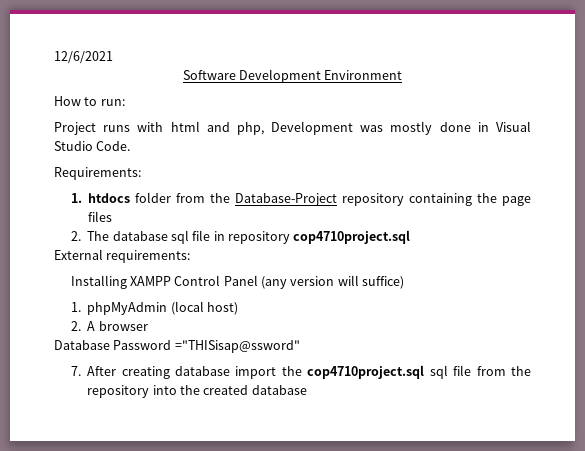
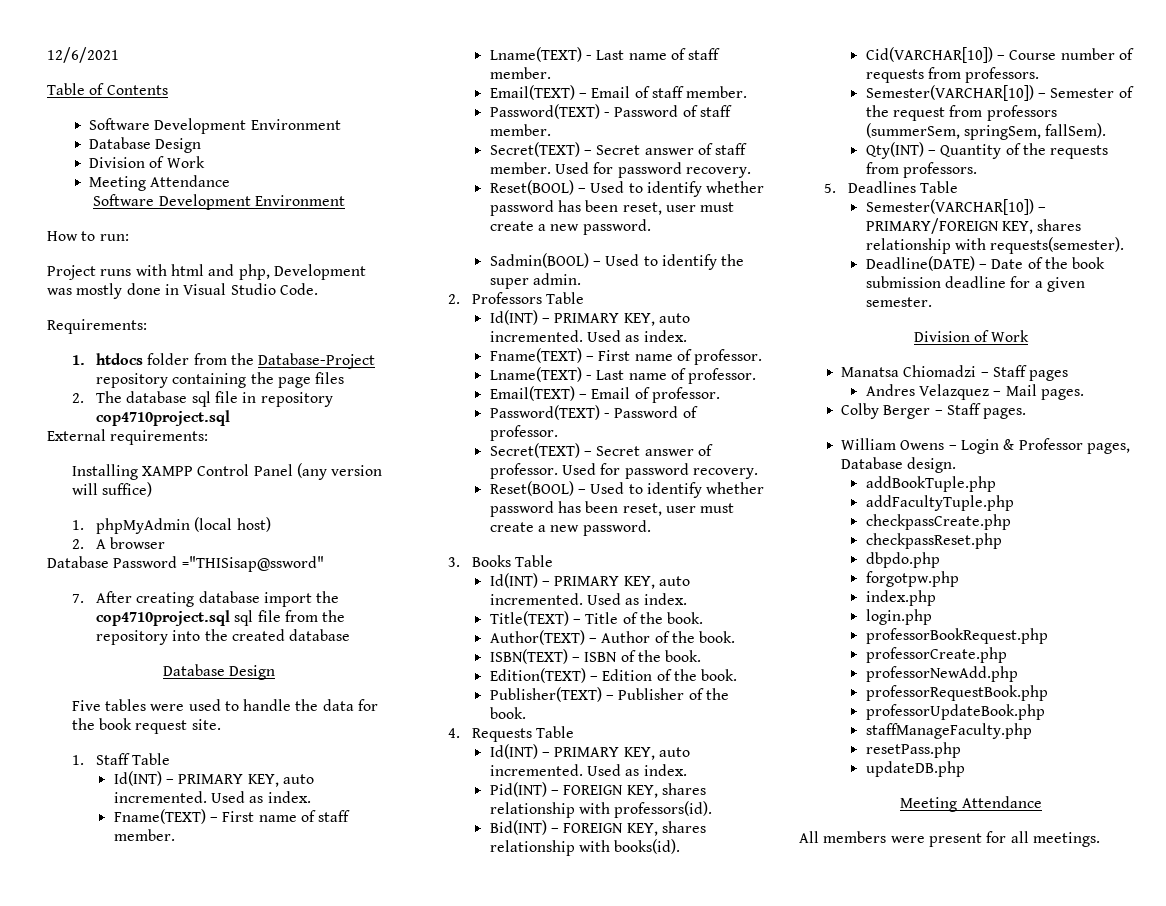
(113, 57) none -> [47,83,168,95] [89,118,341,134] [89,137,202,153] [89,156,205,168] [89,175,231,191] // Table of Contents // Software Development Environment // Database Design // Division of Work // Meeting Attendance
(307, 390) none -> [162,664,276,680] [71,699,379,711] [71,718,221,734] [71,753,171,765] [113,771,314,787] [113,791,311,803] [113,809,351,824] [113,829,175,841] [489,47,721,62] [489,67,551,79] [489,85,748,100] [489,104,732,119] [489,124,551,136] [489,142,748,157] [489,162,751,178] [489,180,765,197] [489,200,735,216] [489,219,651,235] [489,253,745,270] [489,273,582,289] [447,292,585,304] [489,310,690,326] [489,330,687,342] [489,348,763,365] [489,367,757,384] [489,386,720,403] [489,405,698,420] [489,425,558,441] [489,443,713,458] [489,463,758,479] [489,481,765,498] [489,501,735,517] [489,520,651,536] [447,555,554,567] [489,573,690,589] [489,593,687,605] [489,611,704,626] [489,630,736,645] [489,649,702,664] [489,668,738,683] [489,687,729,702] [489,707,526,719] [447,726,575,742] [489,744,690,760] [489,764,687,776] [489,782,706,798] [489,801,713,818] [489,820,706,836] [489,839,681,856] [865,47,1134,63] [865,67,1040,83] [865,85,1134,101] [865,105,1057,121] [865,123,1107,140] [865,142,1109,159] [865,162,978,178] [823,181,959,193] [865,199,1047,215] [865,218,1082,234] [865,237,1125,254] [865,256,1106,271] [865,276,1085,292] [865,297,932,307] [913,330,1030,342] [841,365,1069,381] [865,384,1084,400] [841,403,1027,419] [841,438,1131,454] [841,457,957,473] [865,476,996,492] [865,495,1014,511] [865,514,1011,530] [865,533,1002,549] [865,552,940,568] [865,571,959,587] [865,590,936,606] [865,609,932,625] [865,628,1048,644] [865,647,1007,663] [865,666,1018,682] [865,685,1048,701] [865,704,1045,720] [865,723,1032,739] [865,742,961,758] [865,761,965,777] [900,796,1042,812] [799,831,1100,847] // Database Design // Five tables were used to handle the data for the book request site. // 1. Staff Table // Id(INT) – PRIMARY KEY, auto incremented. Used as index. // Fname(TEXT) – First name of staff member. // Lname(TEXT) - Last name of staff member. // Email(TEXT) – Email of staff member. // Password(TEXT) - Password of staff member. // Secret(TEXT) – Secret answer of staff member. Used for password recovery. // Reset(BOOL) – Used to identify whether password has been reset, user must create a new password. // Sadmin(BOOL) – Used to identify the super admin. // 2. Professors Table // Id(INT) – PRIMARY KEY, auto incremented. Used as index. // Fname(TEXT) – First name of professor. // Lname(TEXT) - Last name of professor. // Email(TEXT) – Email of professor. // Password(TEXT) - Password of professor. // Secret(TEXT) – Secret answer of professor. Used for password recovery. // Reset(BOOL) – Used to identify whether password has been reset, user must create a new password. // 3. Books Table // Id(INT) – PRIMARY KEY, auto incremented. Used as index. // Title(TEXT) – Title of the book. // Author(TEXT) – Author of the book. // ISBN(TEXT) – ISBN of the book. // Edition(TEXT) – Edition of the book. // Publisher(TEXT) – Publisher of the book. // 4. Requests Table // Id(INT) – PRIMARY KEY, auto incremented. Used as index. // Pid(INT) – FOREIGN KEY, shares relationship with professors(id). // Bid(INT) – FOREIGN KEY, shares relationship with books(id). // Cid(VARCHAR[10]) – Course number of requests from professors. // Semester(VARCHAR[10]) – Semester of the request from professors (summerSem, springSem, fallSem). // Qty(INT) – Quantity of the requests from professors. // 5. Deadlines Table // Semester(VARCHAR[10]) – PRIMARY/FOREIGN KEY, shares relationship with requests(semester). // Deadline(DATE) – Date of the book submission deadline for a given semester. // Division of Work // Manatsa Chiomadzi – Staff pages // Andres Velazquez – Mail pages. // Colby Berger – Staff pages. // William Owens – Login & Professor pages, Database design. // addBookTuple.php // addFacultyTuple.php // checkpassCreate.php // checkpassReset.php // dbpdo.php // forgotpw.php // index.php // login.php // professorBookRequest.php // professorCreate.php // professorNewAdd.php // professorRequestBook.php // professorUpdateBook.php // staffManageFaculty.php // resetPass.php // updateDB.php // Meeting Attendance // All members were present for all meetings.

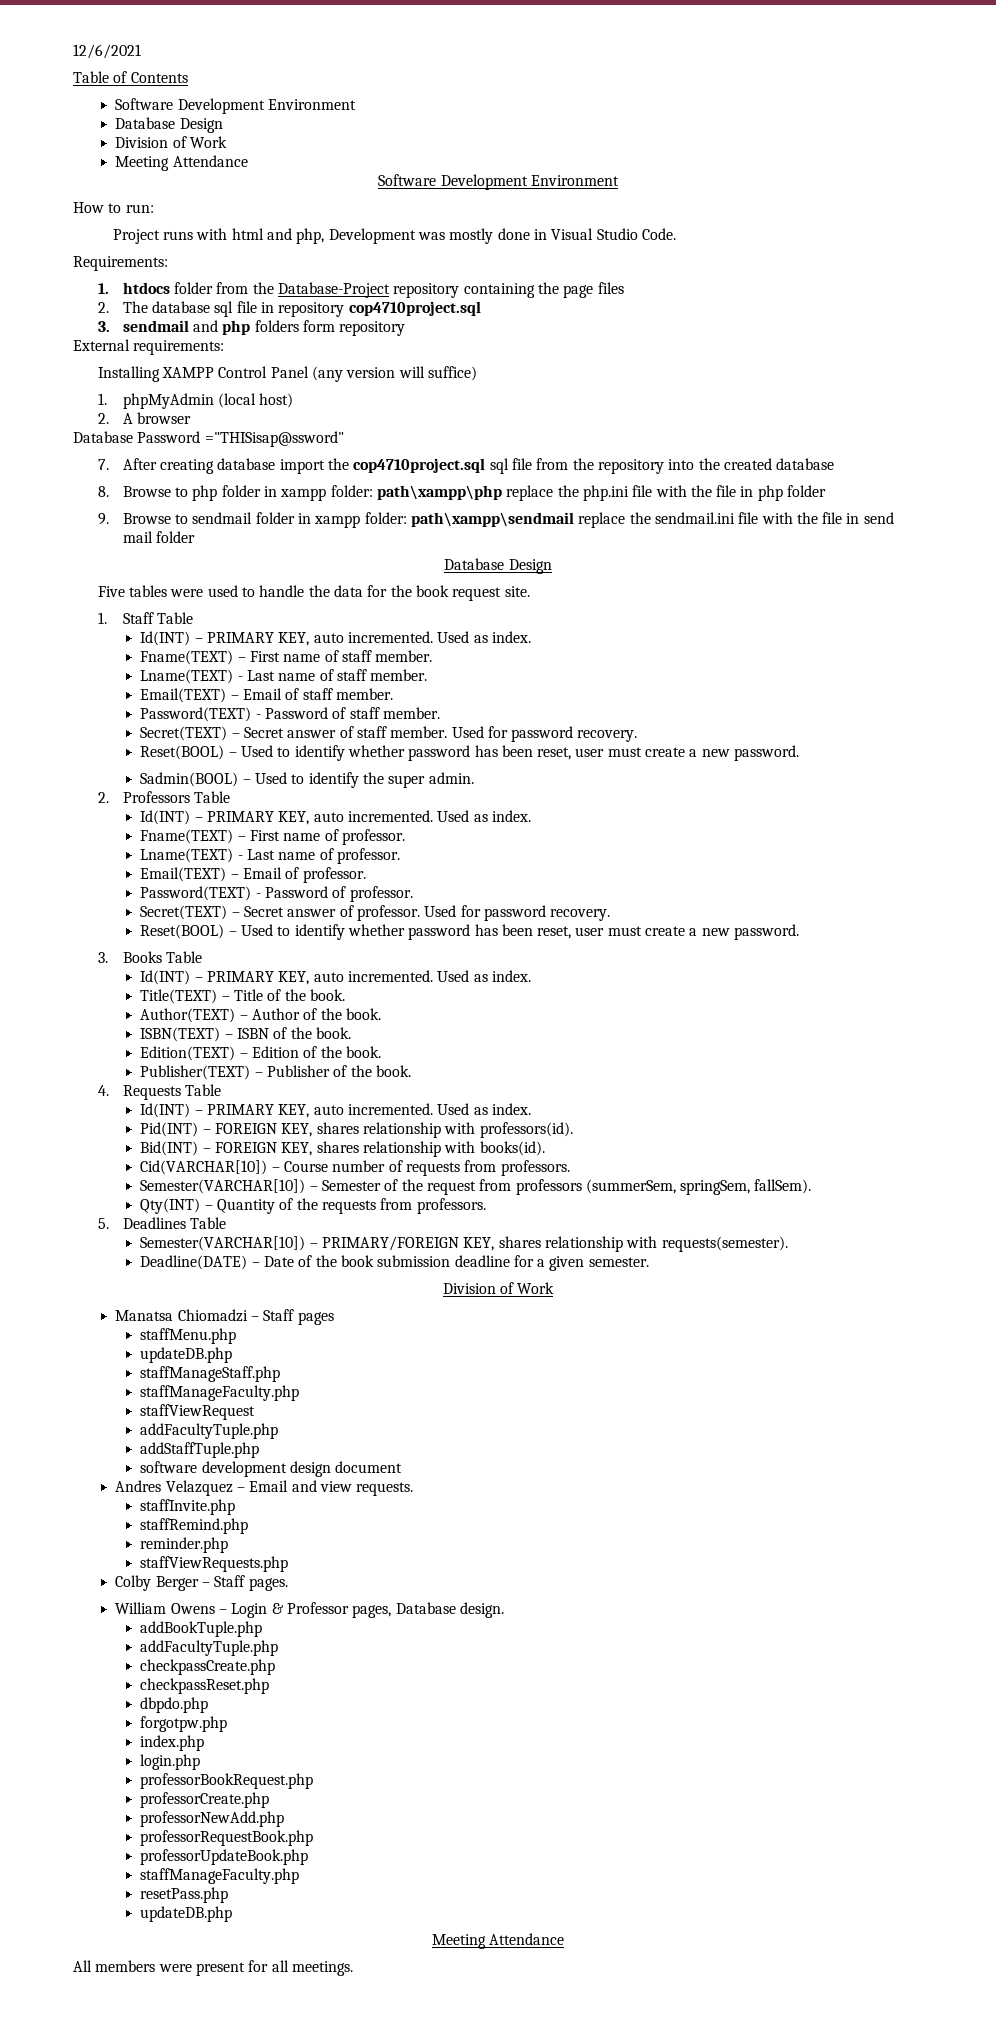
(231, 418) none -> [97,320,406,336] // 3. sendmail and php folders form repository
(351, 635) none -> [97,485,827,501] [97,512,894,528] [122,531,195,543] // 8. Browse to php folder in xampp folder: path\xampp\php replace the php.ini file with the file in php folder // 9. Browse to sendmail folder in xampp folder: path\xampp\sendmail replace the sendmail.ini file with the file in send mail folder
[865,384,1084,400] Andres Velazquez – Mail pages. -> [140,1328,237,1344] [140,1347,233,1363] [140,1366,281,1382] [140,1385,300,1401] [140,1404,256,1420] [140,1423,279,1439] [140,1442,260,1458] [140,1461,403,1477] [115,1480,414,1496] [140,1499,236,1515] [140,1518,249,1534] [140,1537,229,1553] [140,1556,289,1572] staffMenu.php // updateDB.php // staffManageStaff.php // staffManageFaculty.php // staffViewRequest // addFacultyTuple.php // addStaffTuple.php // software development design document // Andres Velazquez – Email and view requests. // staffInvite.php // staffRemind.php // reminder.php // staffViewRequests.php

